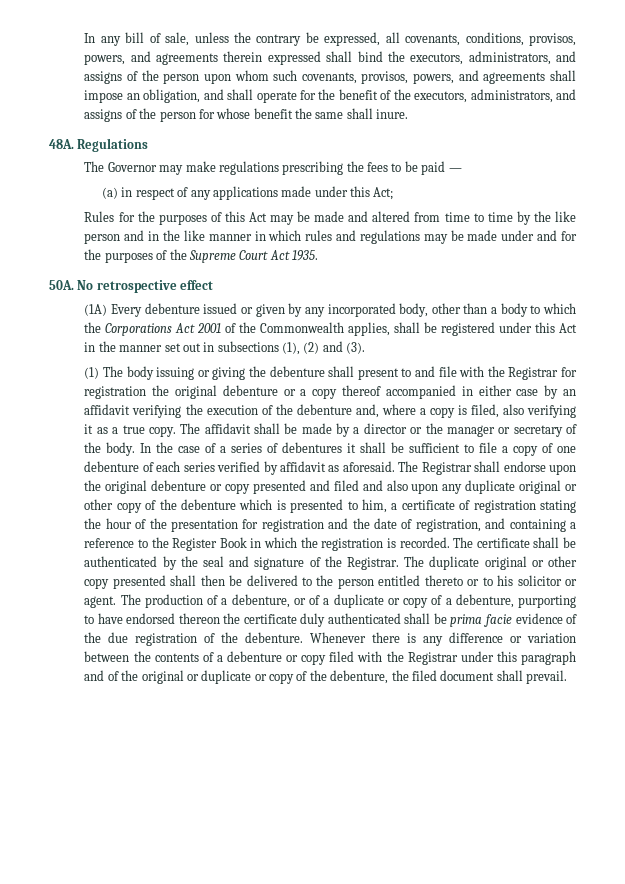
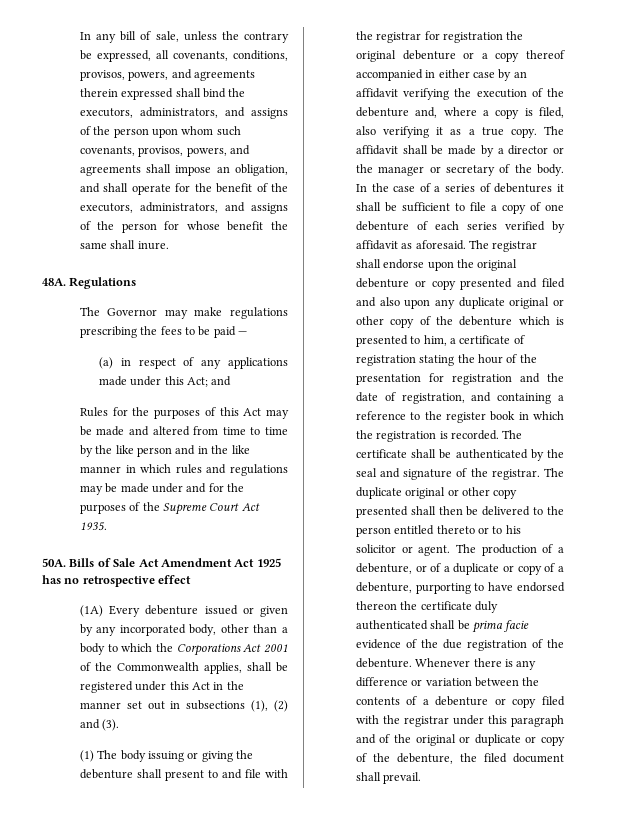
(394, 193) none -> [211,376,232,386] and
[77,280,94,290] No -> [69,558,281,567] [42,575,80,584] Bills of Sale Act Amendment Act 1925 has no
[508,367,559,380] Registrar -> [376,32,422,43] registrar
[421,462,472,475] Registrar -> [492,241,538,252] registrar
[172,537,247,551] Register Book -> [445,411,516,423] register book
[347,557,400,570] Registrar. -> [491,469,540,480] registrar.
[407,652,458,665] Registrar -> [403,716,449,727] registrar

